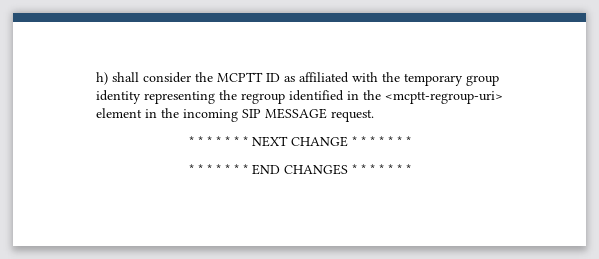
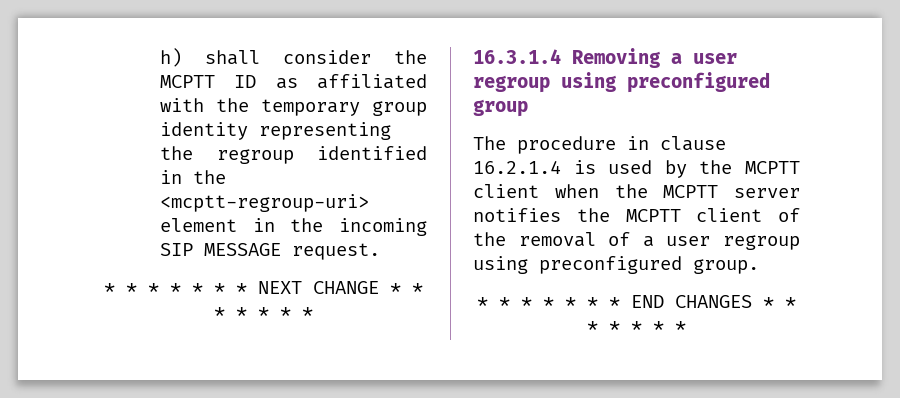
(411, 141) none -> [473,48,737,68] [473,72,770,93] [473,99,528,117] [473,136,726,154] [473,160,800,178] [473,184,800,198] [473,208,800,222] [473,232,800,250] [473,256,759,274] // 16.3.1.4 Removing a user regroup using preconfigured group // The procedure in clause 16.2.1.4 is used by the MCPTT client when the MCPTT server notifies the MCPTT client of the removal of a user regroup using preconfigured group.

